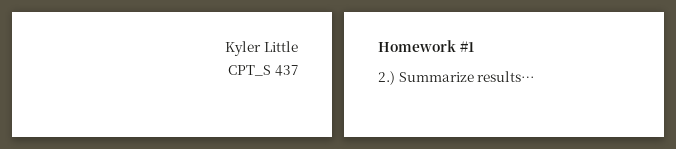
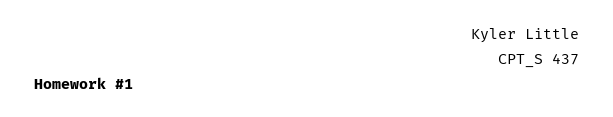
[378,71,536,85] // 2.) Summarize results… -> (133, 84) none

